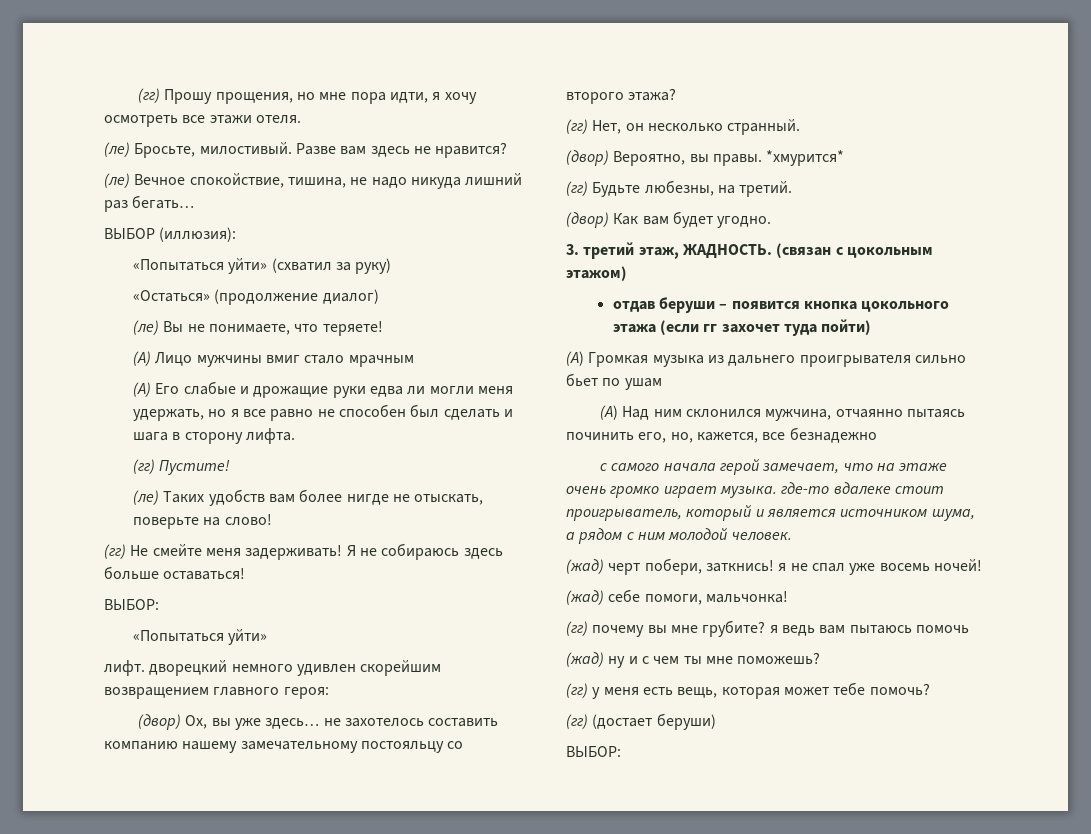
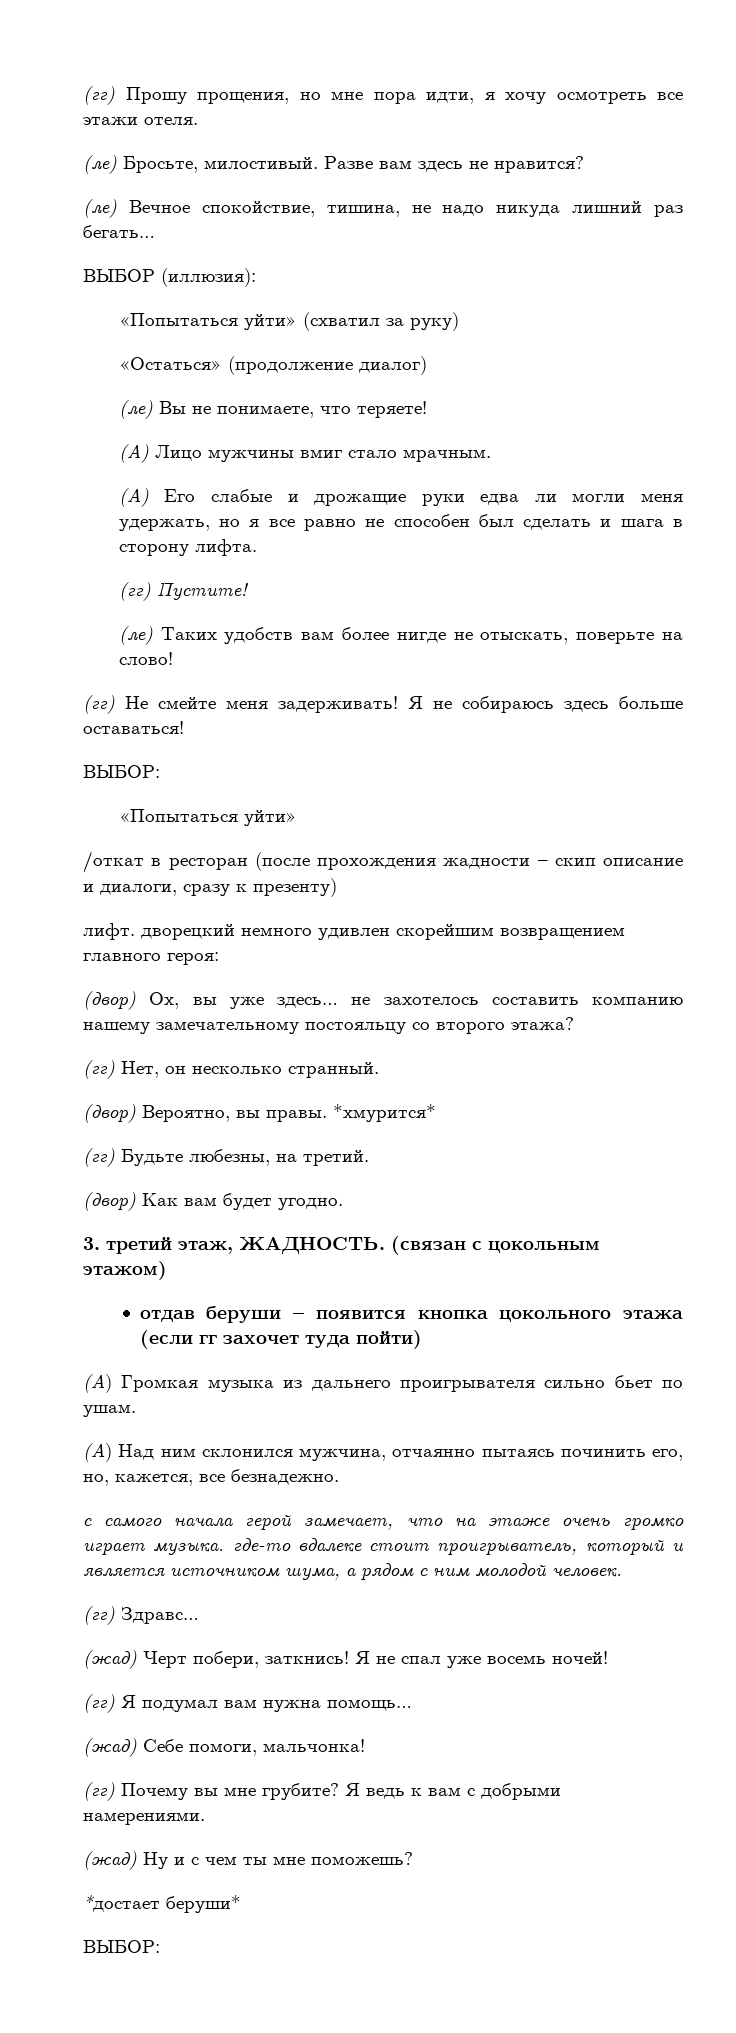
[348,355,414,367] мрачным -> [402,449,491,462] мрачным.
(268, 637) none -> [83,851,683,873] [83,878,337,897] // /откат в ресторан (после прохождения жадности – скип описание и диалоги, сразу к презенту)
[624,378,662,390] ушам -> [83,1404,136,1417] ушам.
[789,427,877,443] безнадежно -> [231,1469,339,1485] безнадежно.
[566,559,641,575] // (жад) черт -> [83,1606,199,1625] [83,1650,187,1669] // (гг) Здравс… // (жад) Черт
[778,563,787,571] я -> [355,1651,370,1664] Я
[566,589,641,605] // (жад) себе -> [83,1694,412,1713] [83,1738,183,1757] // (гг) Я подумал вам нужна помощь… // (жад) Себе
[592,625,645,637] почему -> [121,1783,188,1800] Почему
[769,625,969,636] [566,652,626,668] я ведь вам пытаюсь помочь // (жад) ну -> [345,1783,561,1800] [83,1812,205,1825] [83,1851,168,1870] Я ведь к вам с добрыми намерениями. // (жад) Ну
[566,682,930,699] [566,713,716,730] (гг) у меня есть вещь, которая может тебе помочь? // (гг) (достает беруши) -> [83,1895,241,1913] *достает беруши*

